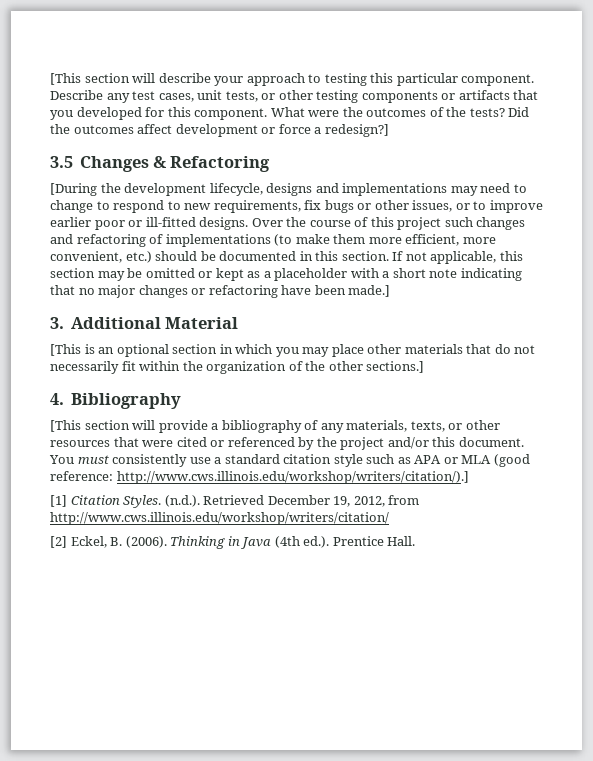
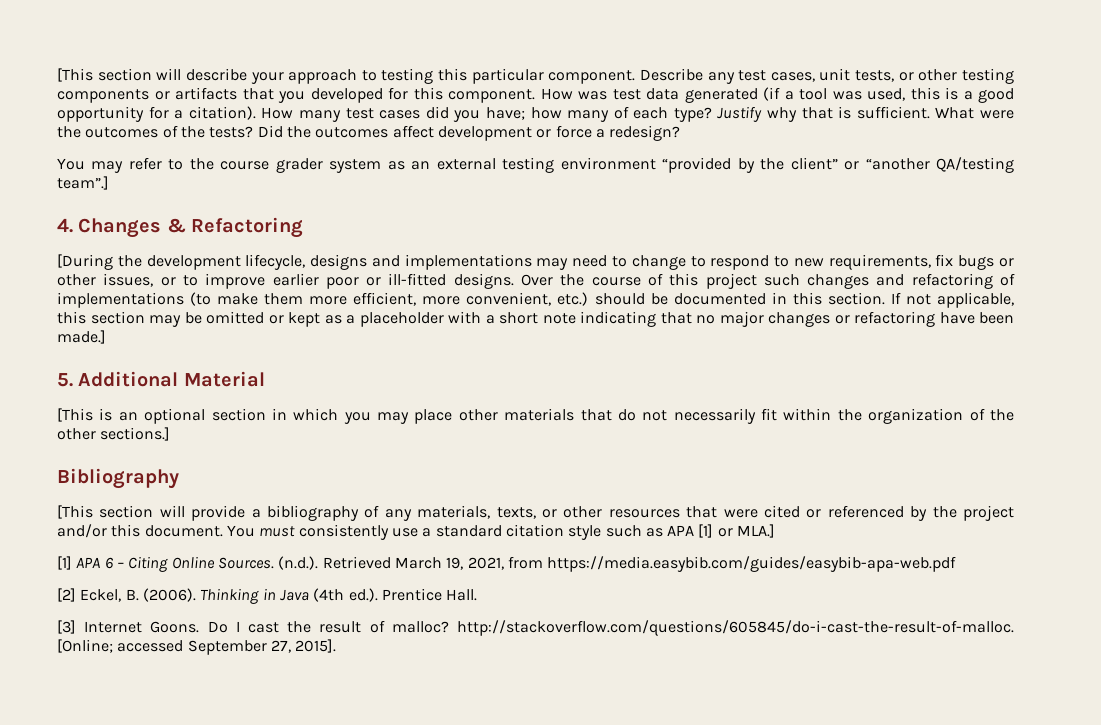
(268, 114) none -> [540,87,1014,103] [57,106,930,122] How was test data generated (if a tool was used, this is a good opportunity for a citation). How many test cases did you have; how many of each type? Justify why that is sufficient.
[324,124,389,137] [50,156,73,168] redesign?] // 3.5 -> [609,125,681,141] [57,157,1015,173] [57,176,109,190] [57,218,73,233] redesign? // You may refer to the course grader system as an external testing environment “provided by the client” or “another QA/testing team”.] // 4.
[50,317,64,329] 3. -> [57,373,73,387] 5.
[50,393,64,405] 4. -> (171, 434) none
[443,454,530,467] [50,471,469,484] [50,495,420,508] [50,512,389,525] or MLA (good reference: http://www.cws.illinois.edu/workshop/writers/citation/).] // [1] Citation Styles. (n.d.). Retrieved December 19, 2012, from http://www.cws.illinois.edu/workshop/writers/citation/ -> [698,524,776,538] [57,556,957,572] [1] or MLA.] // [1] APA 6 – Citing Online Sources. (n.d.). Retrieved March 19, 2021, from https://media.easybib.com/guides/easybib-apa-web.pdf
(416, 541) none -> [57,620,1014,636] [57,639,337,655] // [3] Internet Goons. Do I cast the result of malloc? http://stackoverflow.com/questions/605845/do-i-cast-the-result-of-malloc. [Online; accessed September 27, 2015].

